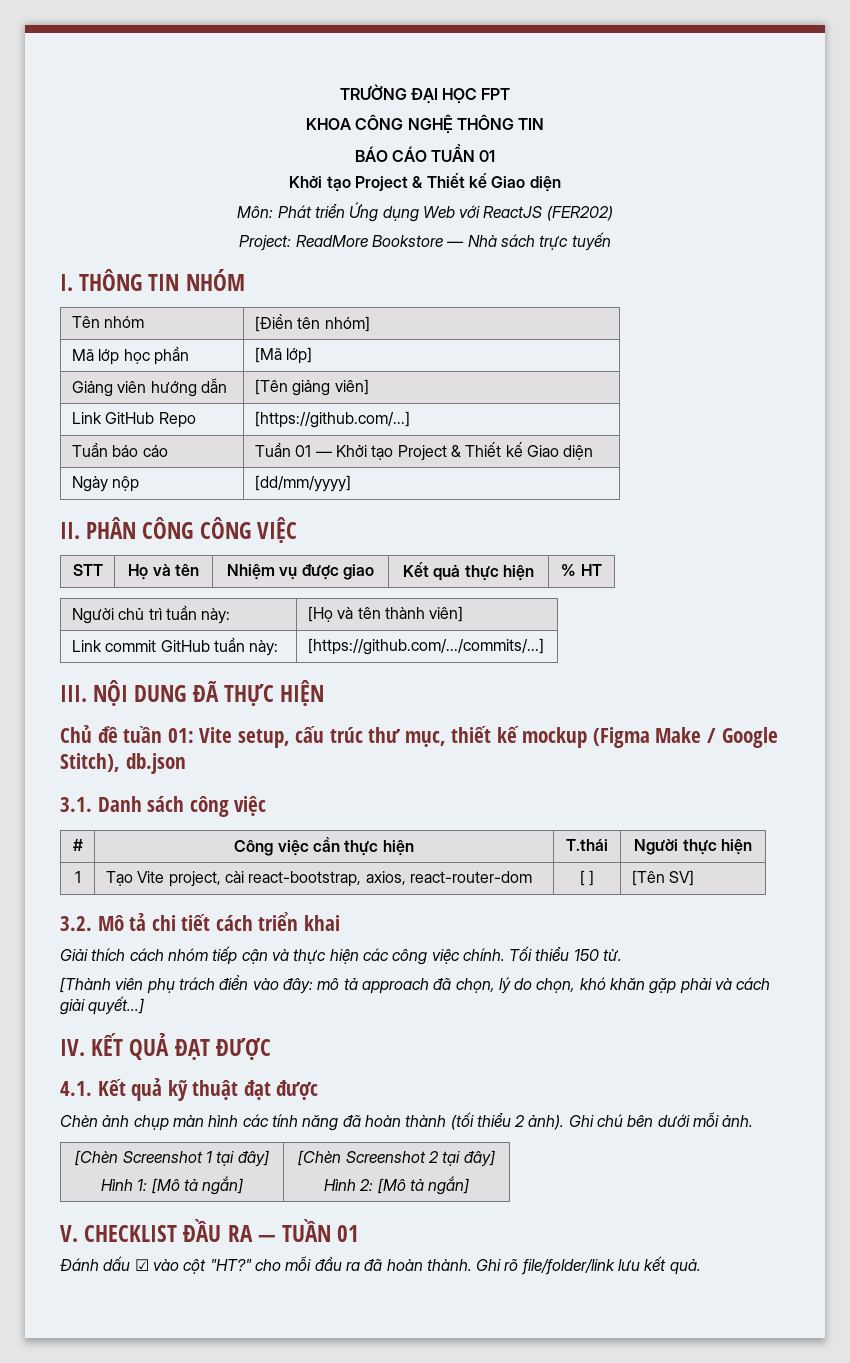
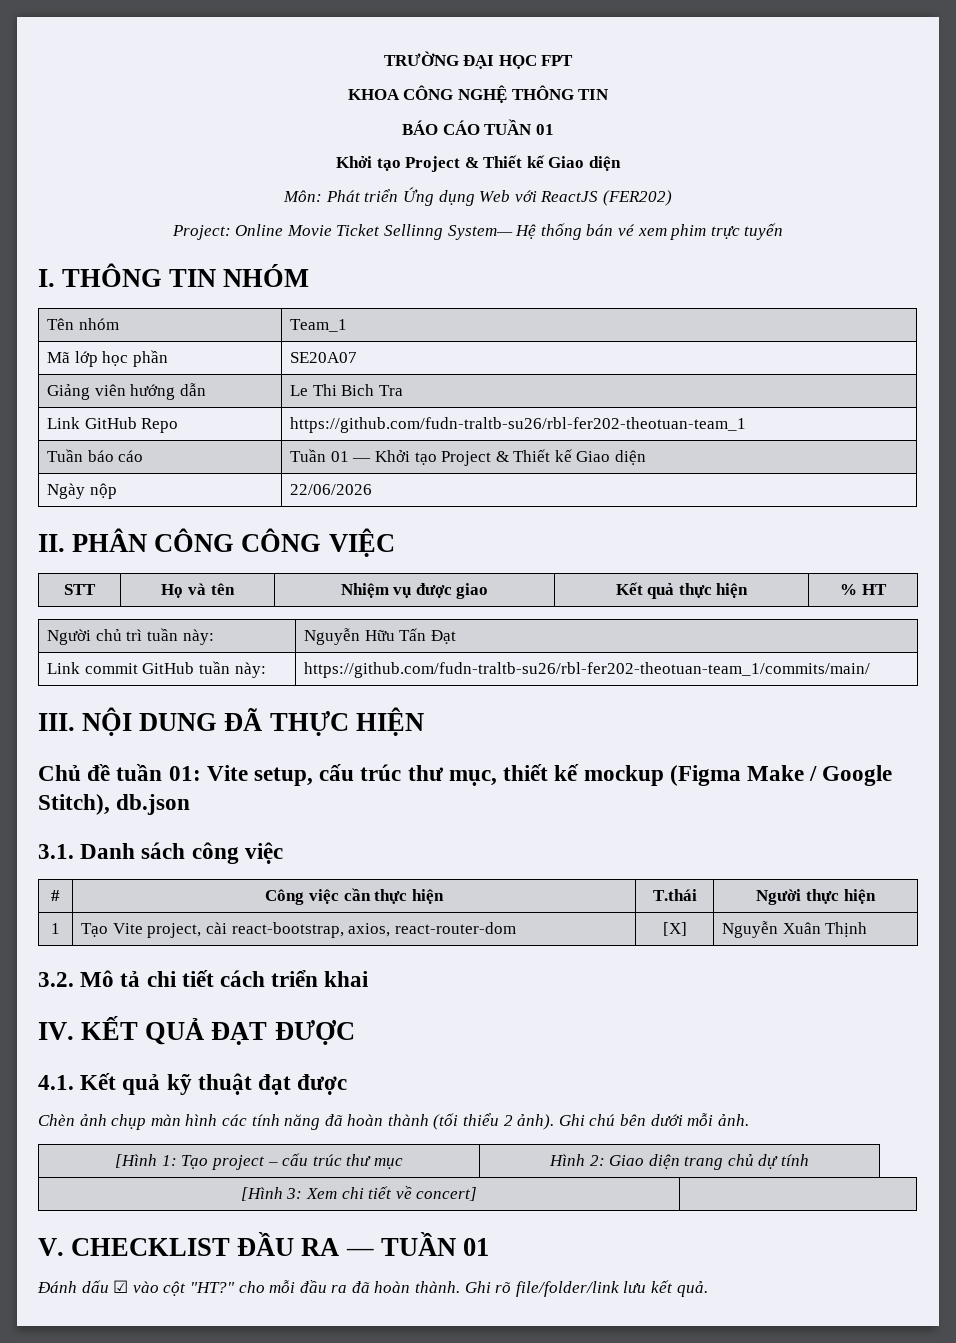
[295,234,535,247] ReadMore Bookstore — Nhà sách -> [235,223,707,240] Online Movie Ticket Sellinng System— Hệ thống bán vé xem phim
[254,314,370,332] [Điền tên nhóm] -> [290,319,348,332] Team_1
[254,347,313,364] [Mã lớp] -> [290,352,358,363] SE20A07
[254,379,369,396] [Tên giảng viên] -> [290,384,403,396] Le Thi Bich Tra
[254,411,410,428] [https://github.com/...] -> [290,417,747,433] https://github.com/fudn-traltb-su26/rbl-fer202-theotuan-team_1
[254,475,351,492] [dd/mm/yyyy] -> [290,484,373,495] 22/06/2026
[307,606,464,622] [Họ và tên thành viên] -> [304,628,456,645] Nguyễn Hữu Tấn Đạt
[307,638,544,655] [https://github.com/.../commits/...] -> [304,662,871,678] https://github.com/fudn-traltb-su26/rbl-fer202-theotuan-team_1/commits/main/
[579,870,595,886] [631,870,695,886] [ ] | [Tên SV] -> [662,922,687,936] [722,921,868,938] [X] | Nguyễn Xuân Thịnh
[60,946,623,965] [60,975,771,994] [60,996,145,1015] // Giải thích cách nhóm tiếp cận và thực hiện các công việc chính. Tối thiểu 150 từ. // [Thành viên phụ trách điền vào đây: mô tả approach đã chọn, lý do chọn, khó khăn gặp phải và cách giải quyết...] -> (370, 979) none
[75,1150,269,1167] [100,1176,244,1195] [298,1150,495,1167] [323,1176,470,1195] [Chèn Screenshot 1 tại đây] // Hình 1: [Mô tả ngắn] | [Chèn Screenshot 2 tại đây] // Hình 2: [Mô tả ngắn] -> [115,1153,403,1170] [548,1154,810,1170] [240,1186,478,1201] [Hình 1: Tạo project – cấu trúc thư mục | Hình 2: Giao diện trang chủ dự tính // [Hình 3: Xem chi tiết về concert] |

